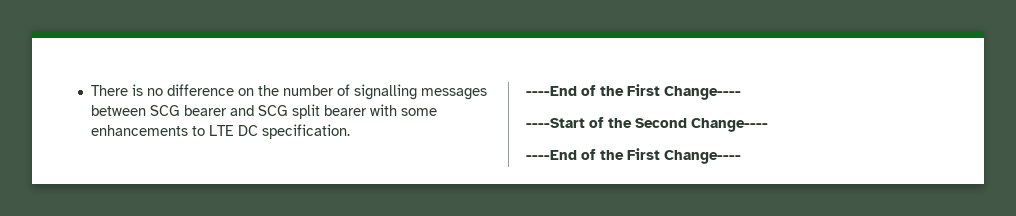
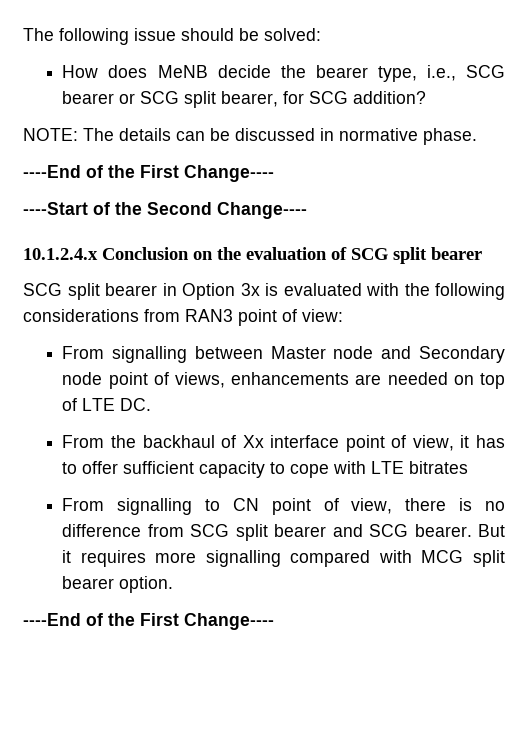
[90,84,487,100] [90,105,146,116] There is no difference on the number of signalling messages between -> [23,28,321,45] [62,65,456,82] The following issue should be solved: // How does MeNB decide the bearer type, i.e.,
[229,104,437,119] [90,124,350,139] and SCG split bearer with some enhancements to LTE DC specification. -> [119,91,427,108] [23,128,477,145] or SCG split bearer, for SCG addition? // NOTE: The details can be discussed in normative phase.
(768, 125) none -> [23,247,482,264] [23,283,505,300] [23,309,343,326] [62,346,505,363] [62,372,505,389] [62,398,152,411] [62,435,506,452] [62,461,469,478] [62,498,505,515] [62,524,505,541] [62,550,506,567] [62,576,174,593] // 10.1.2.4.x Conclusion on the evaluation of SCG split bearer // SCG split bearer in Option 3x is evaluated with the following considerations from RAN3 point of view: // From signalling between Master node and Secondary node point of views, enhancements are needed on top of LTE DC. // From the backhaul of Xx interface point of view, it has to offer sufficient capacity to cope with LTE bitrates // From signalling to CN point of view, there is no difference from SCG split bearer and SCG bearer. But it requires more signalling compared with MCG split bearer option.

